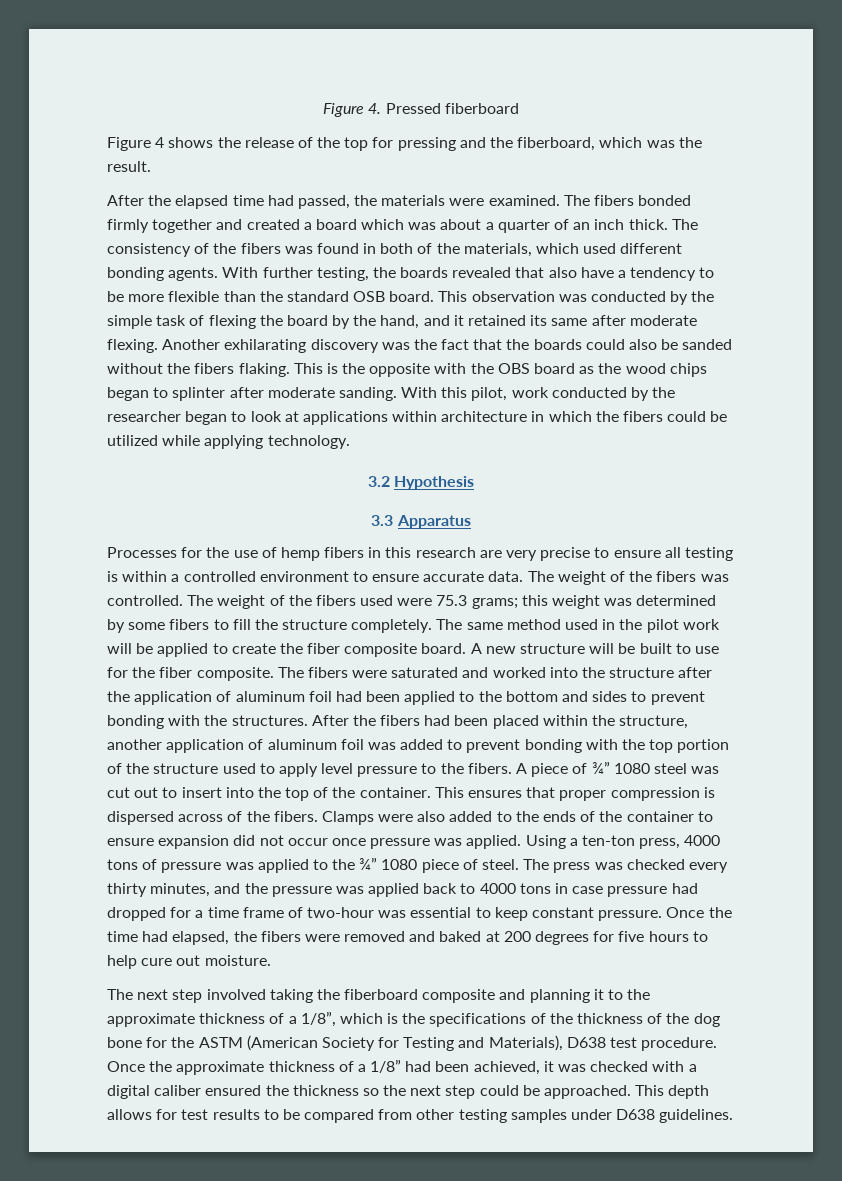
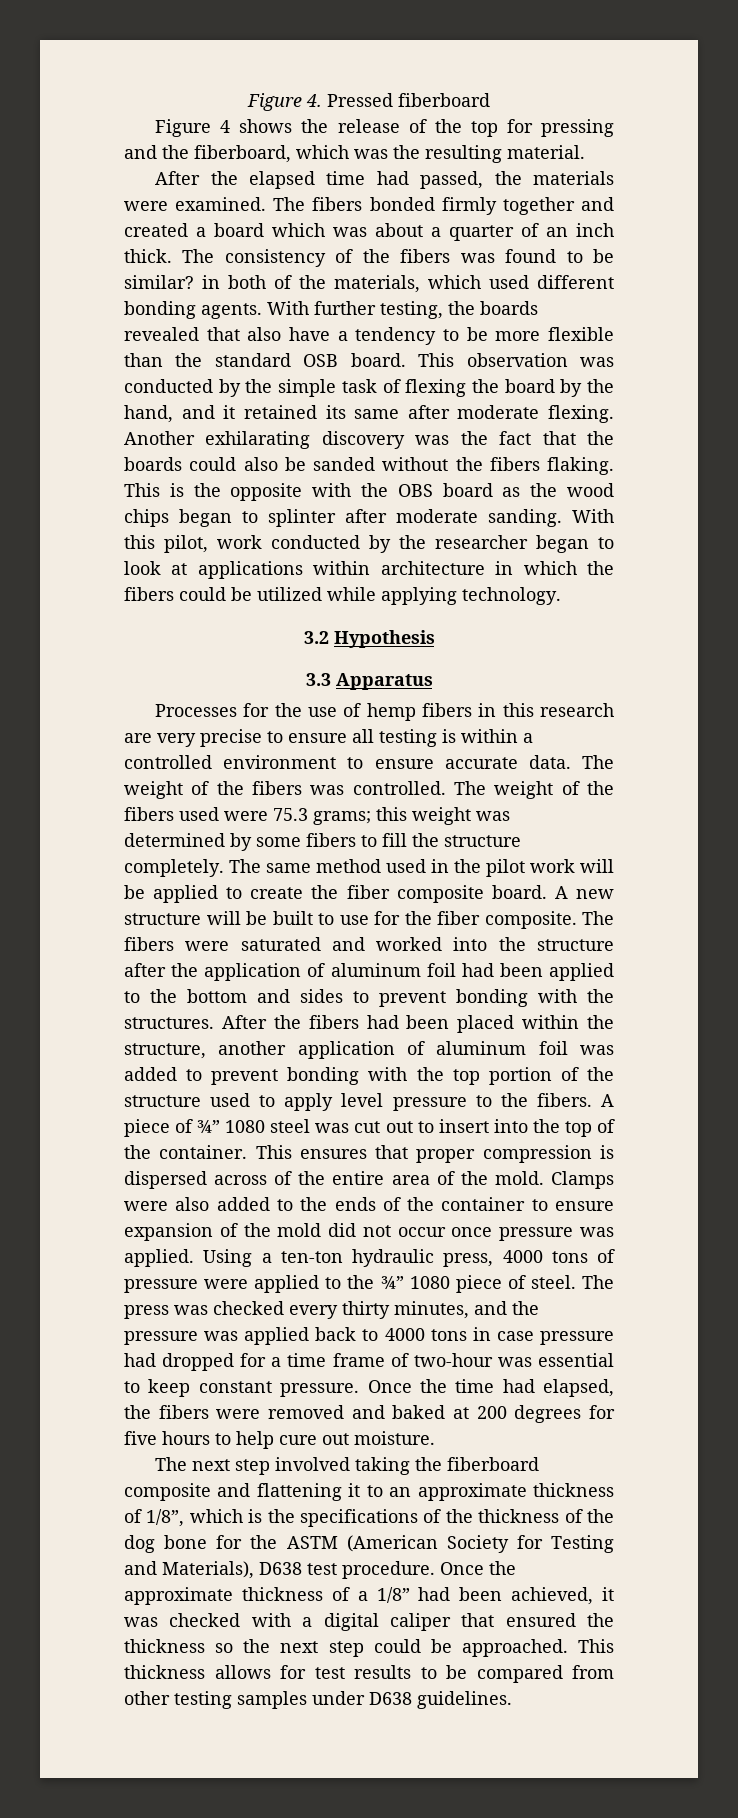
[107,161,151,172] result. -> [425,145,585,163] resulting material.
(359, 248) none -> [566,249,615,263] [124,275,194,289] to be similar?
[273,811,318,822] fibers. -> [332,1171,544,1185] entire area of the mold.
(230, 842) none -> [219,1223,322,1237] of the mold
(636, 840) none -> [352,1249,434,1267] hydraulic
[225,862,254,870] was -> [204,1279,249,1289] were
[529,989,590,1003] planning -> [256,1483,342,1501] flattening
[627,989,651,1000] [107,1013,297,1027] the approximate thickness of a -> [389,1483,614,1501] [124,1509,142,1523] an approximate thickness of
[154,1085,202,1096] caliber -> [389,1613,495,1631] caliper that
[668,1085,710,1099] depth -> [124,1665,205,1679] thickness

